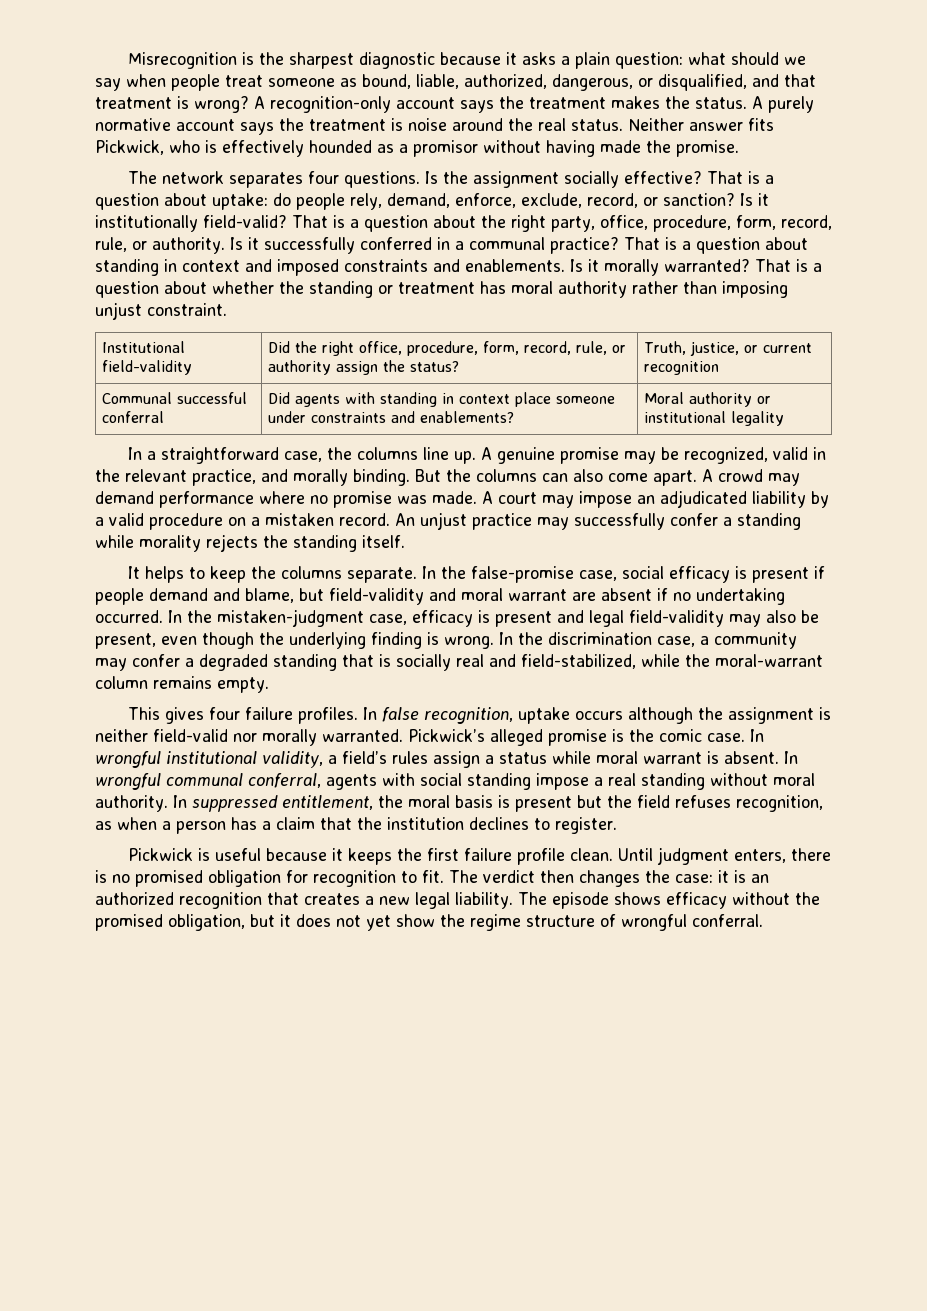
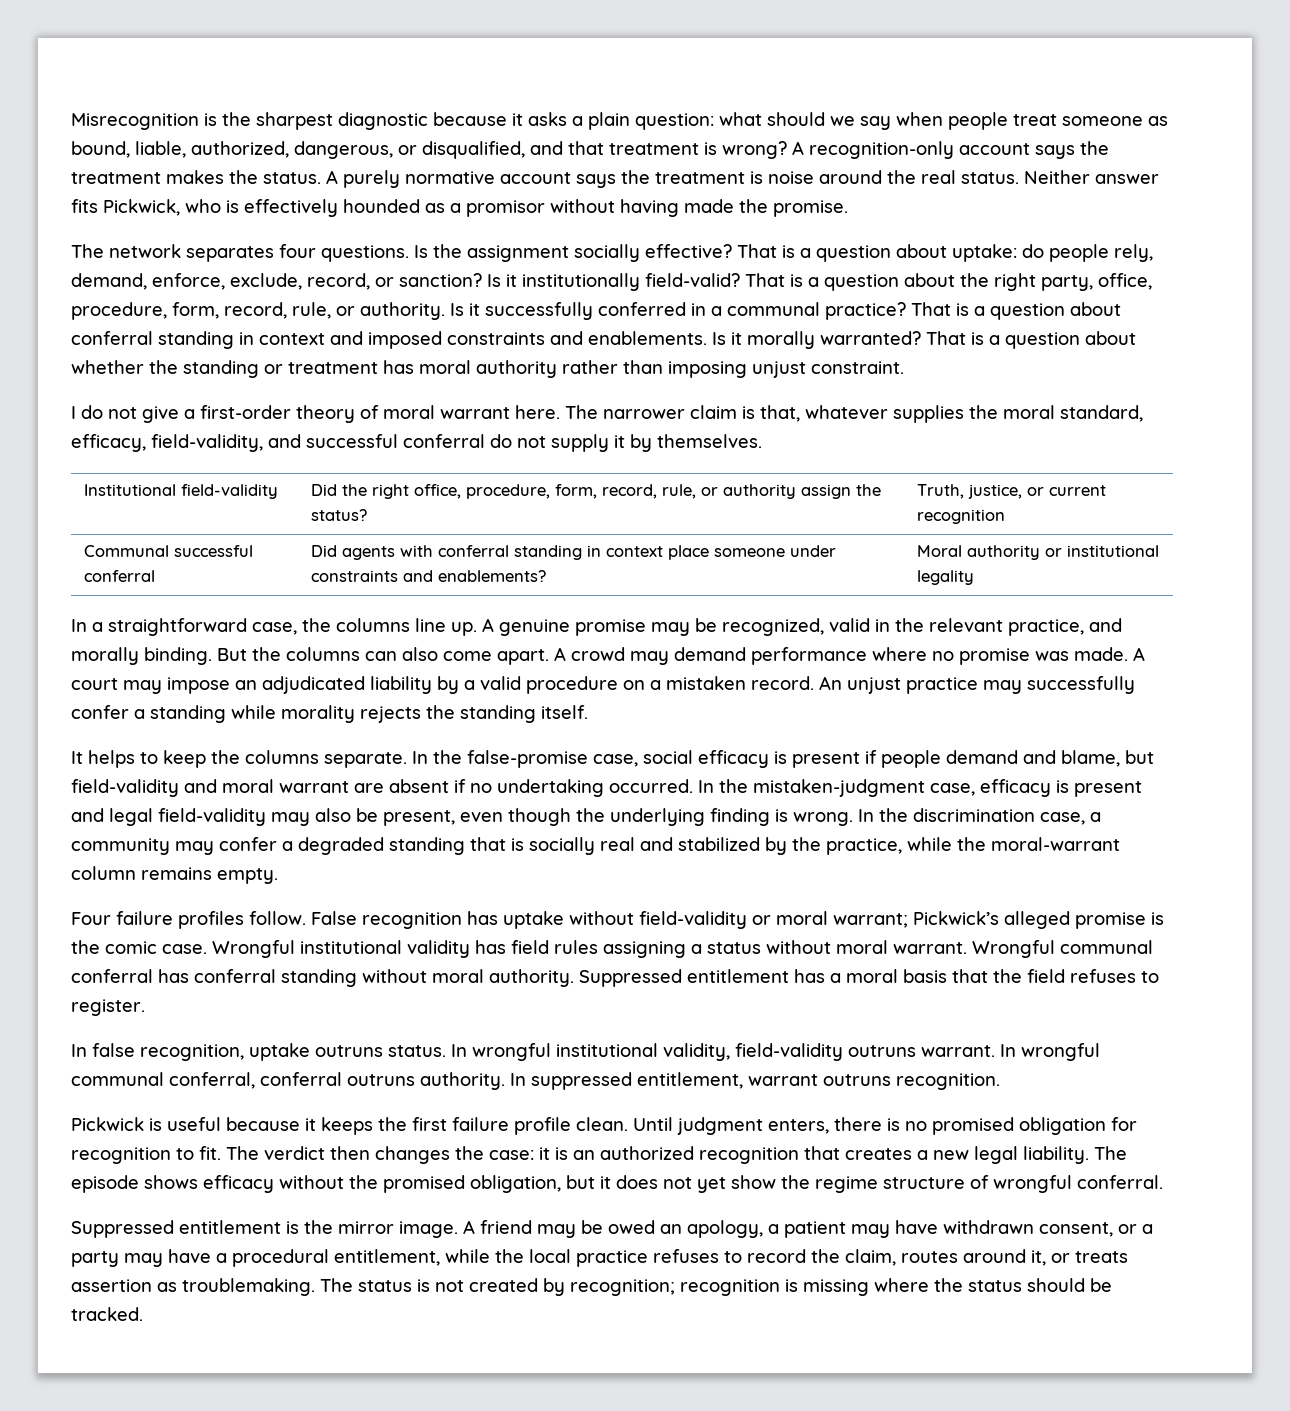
(808, 243) none -> [71,331,153,345] conferral
(227, 309) none -> [71,405,1143,423] [71,434,762,452] // I do not give a first-order theory of moral warrant here. The narrower claim is that, whatever supplies the moral standard, efficacy, field-validity, and successful conferral do not supply it by themselves.
(376, 398) none -> [437,545,509,557] conferral
[521,654,636,669] field-stabilized, -> [678,837,902,855] stabilized by the practice,
[128,707,832,724] [95,729,403,746] This gives four failure profiles. In false recognition, uptake occurs although the assignment is neither field-valid nor morally warranted. -> [71,911,908,929] Four failure profiles follow. False recognition has uptake without field-validity or moral warrant;
[750,729,764,742] [95,751,798,768] [95,773,815,790] [95,795,823,812] [95,817,617,834] In wrongful institutional validity, a field’s rules assign a status while moral warrant is absent. In wrongful communal conferral, agents with social standing impose a real standing without moral authority. In suppressed entitlement, the moral basis is present but the field refuses recognition, as when a person has a claim that the institution declines to register. -> [212,940,1153,958] [71,969,1159,987] [71,999,145,1016] [71,1043,1100,1061] [71,1072,1000,1090] Wrongful institutional validity has field rules assigning a status without moral warrant. Wrongful communal conferral has conferral standing without moral authority. Suppressed entitlement has a moral basis that the field refuses to register. // In false recognition, uptake outruns status. In wrongful institutional validity, field-validity outruns warrant. In wrongful communal conferral, conferral outruns authority. In suppressed entitlement, warrant outruns recognition.
(763, 920) none -> [71,1220,1153,1238] [71,1249,1128,1267] [71,1278,1112,1296] [71,1307,143,1321] // Suppressed entitlement is the mirror image. A friend may be owed an apology, a patient may have withdrawn consent, or a party may have a procedural entitlement, while the local practice refuses to record the claim, routes around it, or treats assertion as troublemaking. The status is not created by recognition; recognition is missing where the status should be tracked.

